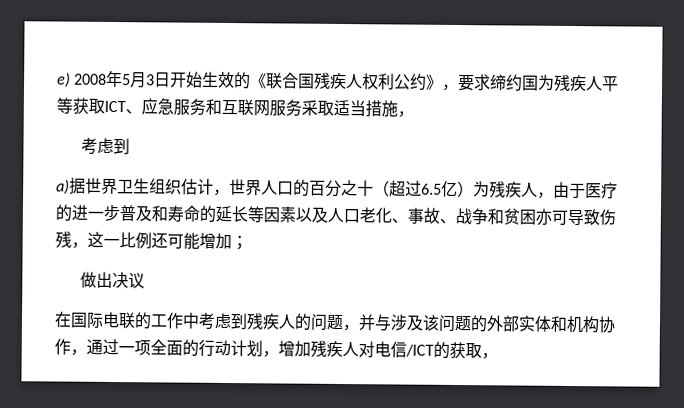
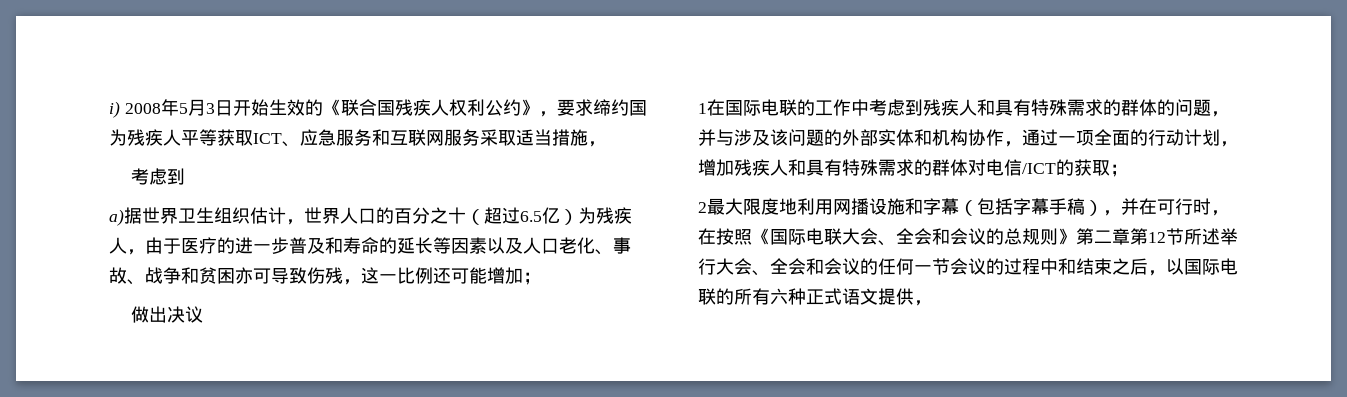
[57,72,71,88] e) -> [109,101,120,118] i)
(145, 280) none -> [698,103,707,114] 1
(296, 322) none -> [977,99,1157,116] 和具有特殊需求的群体
[358,341,482,360] 对电信/ICT的获取 -> [788,159,1128,177] [698,198,1229,216] [698,228,1238,246] [698,258,1238,276] [698,288,914,305] 和具有特殊需求的群体对电信/ICT的获取； // 2最大限度地利用网播设施和字幕（包括字幕手稿），并在可行时，在按照《国际电联大会、全会和会议的总规则》第二章第12节所述举行大会、全会和会议的任何一节会议的过程中和结束之后，以国际电联的所有六种正式语文提供

